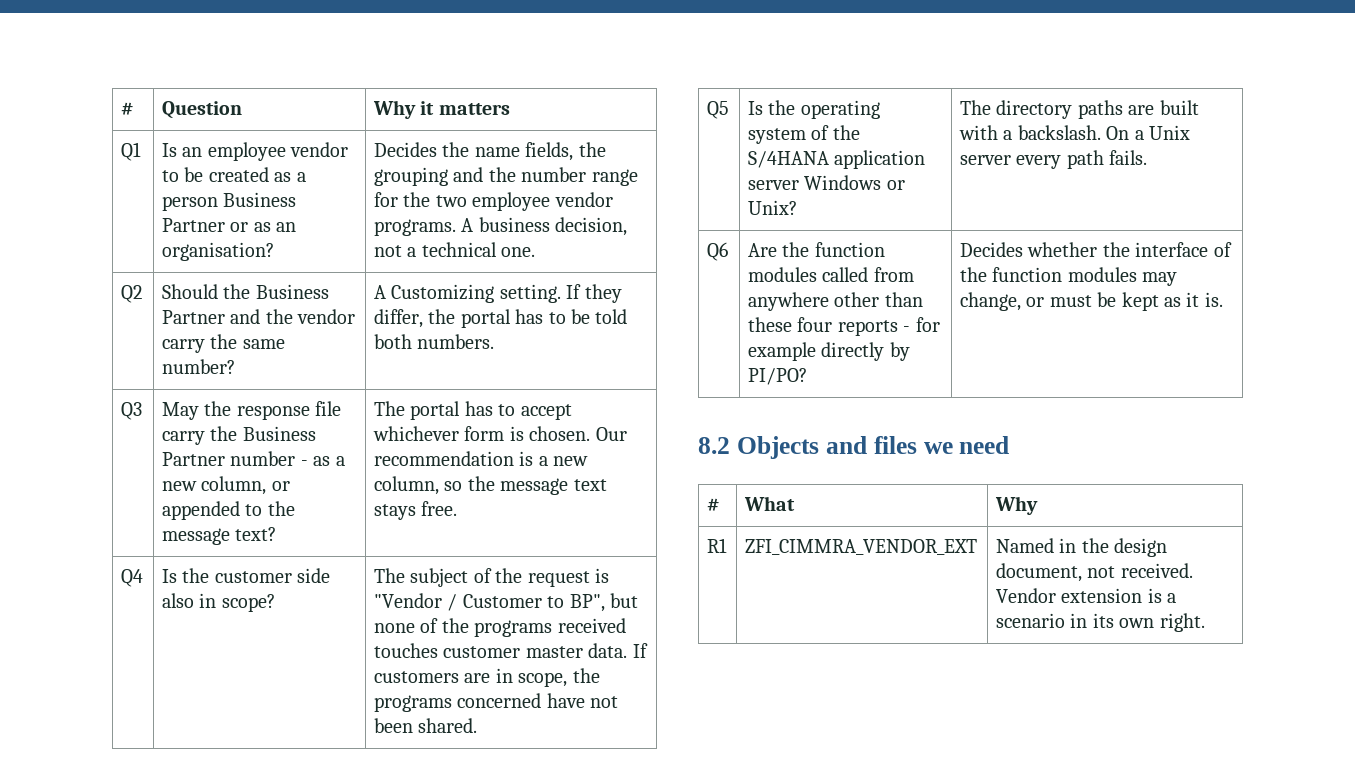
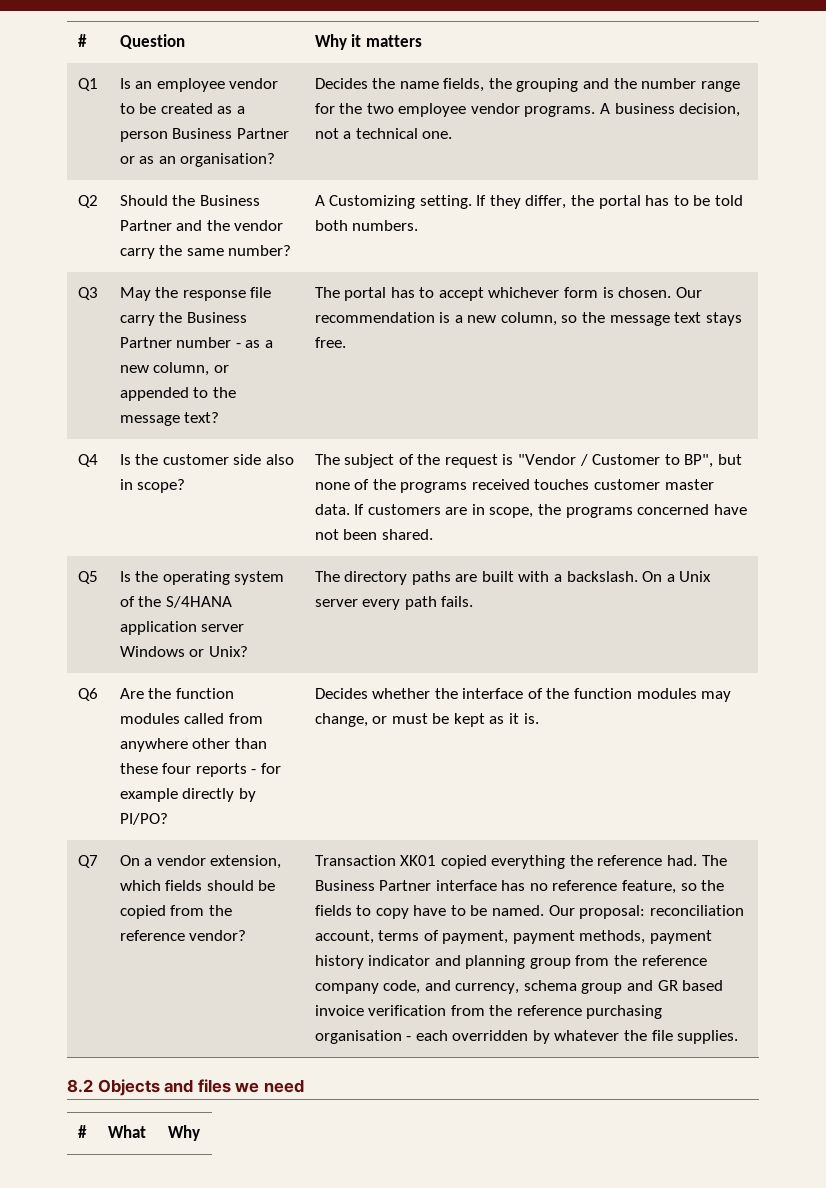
(1223, 299) none -> [77,855,98,868] [119,855,282,869] [119,880,276,891] [119,905,232,919] [119,930,247,941] [314,855,727,869] [314,880,725,894] [314,905,744,919] [314,930,713,944] [314,955,707,969] [314,980,724,994] [314,1005,663,1019] [314,1030,739,1044] // Q7 | On a vendor extension, which fields should be copied from the reference vendor? | Transaction XK01 copied everything the reference had. The Business Partner interface has no reference feature, so the fields to copy have to be named. Our proposal: reconciliation account, terms of payment, payment methods, payment history indicator and planning group from the reference company code, and currency, schema group and GR based invoice verification from the reference purchasing organisation - each overridden by whatever the file supplies.
[707,538,728,553] [745,539,978,555] [996,538,1168,557] [996,563,1193,582] [996,588,1177,603] [996,613,1205,632] // R1 | ZFI_CIMMRA_VENDOR_EXT | Named in the design document, not received. Vendor extension is a scenario in its own right. -> (200, 1133) none

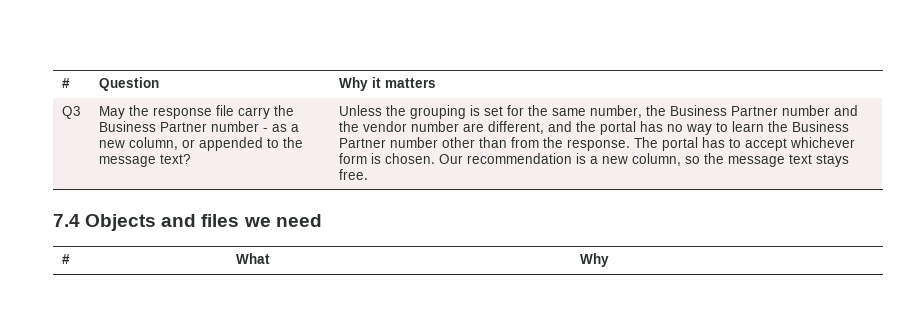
[77,78,98,91] [119,78,279,92] [119,103,245,114] [119,128,289,142] [119,153,276,167] [314,78,740,92] [314,103,741,117] [314,128,453,139] [77,195,98,208] [119,195,260,206] [119,220,284,231] [119,245,292,259] [314,195,744,209] [314,220,419,231] // Q1 | Is an employee vendor to be created as a person Business Partner or as an organisation? | Decides the name fields, the grouping and the number range for the two employee vendor programs. A business decision, not a technical one. // Q2 | Should the Business Partner and the vendor carry the same number? | A Customizing setting. If they differ, the portal has to be told both numbers. -> (436, 83) none
(220, 417) none -> [338,105,858,119] [338,121,849,135] [338,137,630,151] Unless the grouping is set for the same number, the Business Partner number and the vendor number are different, and the portal has no way to learn the Business Partner number other than from the response.
[77,454,98,467] [119,454,294,465] [119,479,186,493] [314,454,743,468] [314,479,714,493] [314,504,747,518] [314,529,433,540] [77,571,98,584] [119,571,285,585] [119,596,232,608] [119,621,245,635] [119,646,248,657] [314,571,712,585] [314,596,474,610] [77,688,98,701] [119,688,234,699] [119,713,263,724] [119,738,267,752] [119,763,281,777] [119,788,256,802] [119,813,168,825] [314,688,732,702] [314,713,539,727] [77,855,98,868] [119,855,282,869] [119,880,276,891] [119,905,232,919] [119,930,247,941] [314,855,727,869] [314,880,725,894] [314,905,744,919] [314,930,713,944] [314,955,707,969] [314,980,724,994] [314,1005,663,1019] [314,1030,739,1044] [67,1079,93,1093] // Q4 | Is the customer side also in scope? | The subject of the request is "Vendor / Customer to BP", but none of the programs received touches customer master data. If customers are in scope, the programs concerned have not been shared. // Q5 | Is the operating system of the S/4HANA application server Windows or Unix? | The directory paths are built with a backslash. On a Unix server every path fails. // Q6 | Are the function modules called from anywhere other than these four reports - for example directly by PI/PO? | Decides whether the interface of the function modules may change, or must be kept as it is. // Q7 | On a vendor extension, which fields should be copied from the reference vendor? | Transaction XK01 copied everything the reference had. The Business Partner interface has no reference feature, so the fields to copy have to be named. Our proposal: reconciliation account, terms of payment, payment methods, payment history indicator and planning group from the reference company code, and currency, schema group and GR based invoice verification from the reference purchasing organisation - each overridden by whatever the file supplies. // 8.2 -> [53,214,80,227] // 7.4

